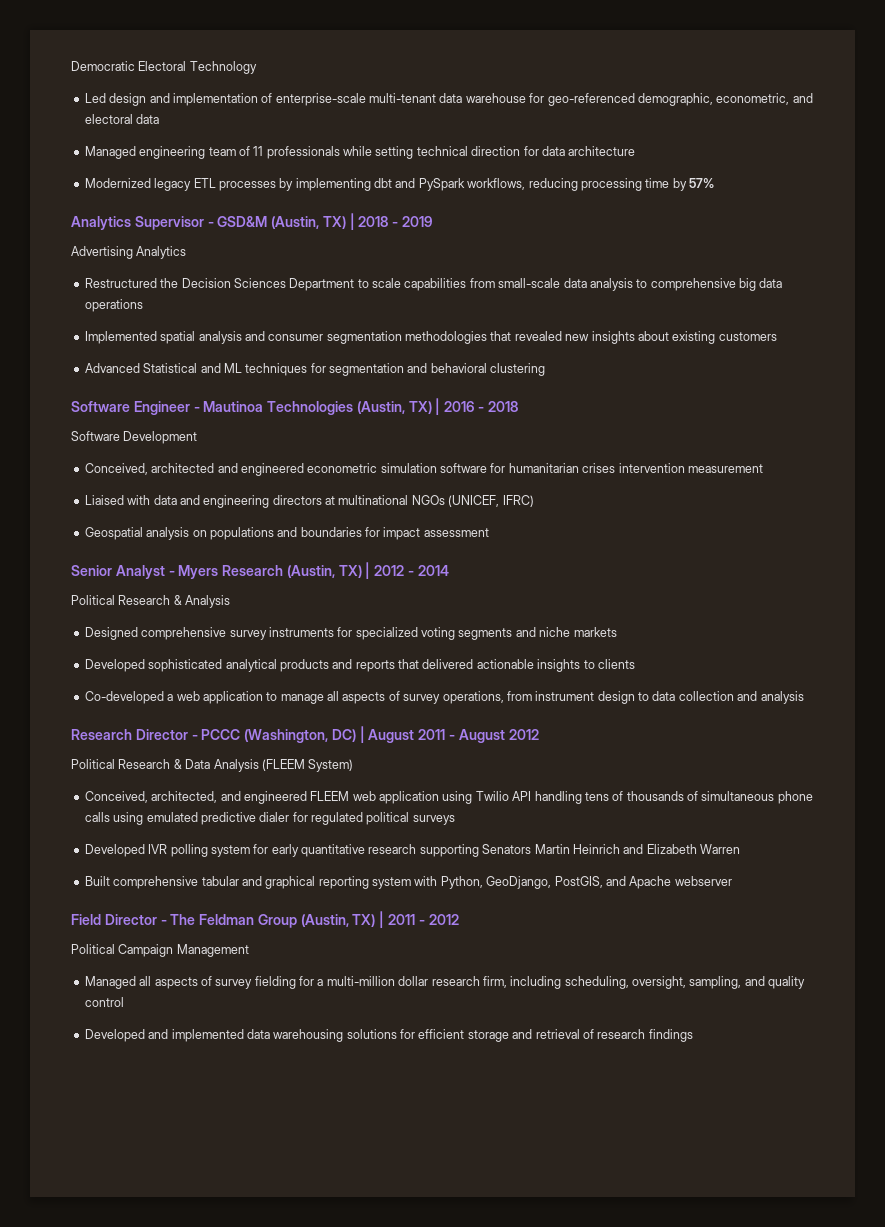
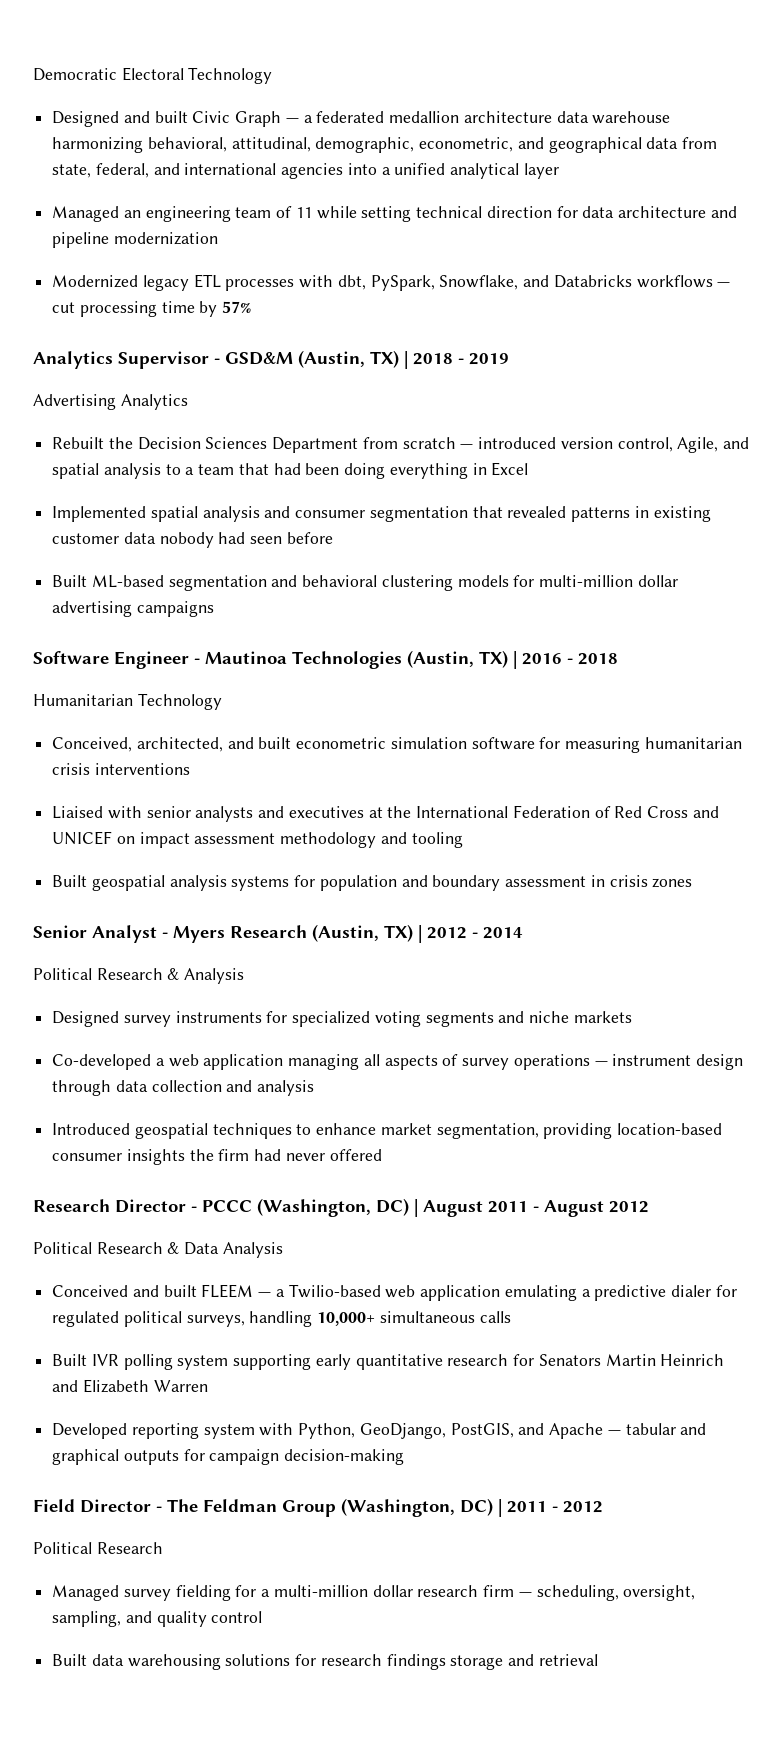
[84,93,635,106] Led design and implementation of enterprise-scale multi-tenant data warehouse for geo-referenced -> [52,111,671,127] [52,137,311,153] Designed and built Civic Graph — a federated medallion architecture data warehouse harmonizing behavioral, attitudinal,
[84,114,160,124] [84,146,136,159] electoral data // Managed -> [548,137,718,153] [52,163,559,179] [52,206,141,222] geographical data from state, federal, and international agencies into a unified analytical layer // Managed an
[266,146,340,159] professionals -> (312, 212) none
(636, 151) none -> [710,206,737,218] [52,232,218,248] and pipeline modernization
[279,178,578,191] by implementing dbt and PySpark workflows, reducing -> [299,275,731,291] [52,302,76,313] with dbt, PySpark, Snowflake, and Databricks workflows — cut
[84,278,157,288] Restructured -> [52,437,105,449] Rebuilt
[357,278,783,291] [84,299,143,312] to scale capabilities from small-scale data analysis to comprehensive big data operations -> [362,437,749,453] [52,462,529,479] from scratch — introduced version control, Agile, and spatial analysis to a team that had been doing everything in Excel
[405,331,487,344] methodologies -> (468, 514) none
[565,331,777,344] [84,363,546,376] new insights about existing customers // Advanced Statistical and ML techniques for segmentation and behavioral clustering -> [571,506,711,522] [52,532,333,548] [52,575,678,591] [52,601,214,617] patterns in existing customer data nobody had seen before // Built ML-based segmentation and behavioral clustering models for multi-million dollar advertising campaigns
[71,431,198,444] [84,463,304,476] Software Development // Conceived, architected and engineered -> [33,693,222,710] [52,737,292,752] Humanitarian Technology // Conceived, architected, and built
[508,463,763,473] [84,495,534,508] [84,527,489,540] humanitarian crises intervention measurement // Liaised with data and engineering directors at multinational NGOs (UNICEF, IFRC) // Geospatial analysis on populations and boundaries for impact assessment -> [565,737,742,753] [52,763,190,775] [52,805,719,822] [52,831,463,848] [52,875,693,891] measuring humanitarian crisis interventions // Liaised with senior analysts and executives at the International Federation of Red Cross and UNICEF on impact assessment methodology and tooling // Built geospatial analysis systems for population and boundary assessment in crisis zones
[141,627,227,640] comprehensive -> (120, 1019) none
[84,659,635,672] // Developed sophisticated analytical products and reports that delivered actionable insights to clients -> (632, 1017) none
[266,691,532,704] to manage all aspects of survey operations, from -> [288,1054,608,1070] managing all aspects of survey operations —
[638,692,649,701] to -> [52,1080,112,1096] through
(804, 697) none -> [52,1123,723,1139] [52,1149,382,1165] // Introduced geospatial techniques to enhance market segmentation, providing location-based consumer insights the firm had never offered
[261,759,354,772] [84,791,813,804] [84,812,198,825] (FLEEM System) // Conceived, architected, and engineered FLEEM web application using Twilio API handling tens of thousands of simultaneous phone calls using emulated -> [52,1284,591,1301] // Conceived and built FLEEM — a Twilio-based web application emulating a
[412,815,455,825] [84,844,145,857] surveys // Developed -> [186,1311,511,1327] [52,1354,88,1366] surveys, handling 10,000+ simultaneous calls // Built
[253,844,269,854] for -> [233,1354,312,1370] supporting
[419,844,479,857] supporting -> [513,1354,535,1366] for
[84,876,316,889] Built comprehensive tabular and graphical -> [52,1423,128,1439] Developed
[674,876,732,886] webserver -> [607,1423,707,1435] [52,1449,405,1465] — tabular and graphical outputs for campaign decision-making
[300,914,376,927] (Austin, TX) -> [341,1498,493,1517] (Washington, DC)
[118,944,249,957] [84,976,212,989] Campaign Management // Managed all aspects of -> [96,1542,163,1554] [52,1585,120,1601] Research // Managed
[482,976,562,989] firm, including -> [483,1585,532,1597] firm —
[84,1029,244,1042] Developed and implemented -> [52,1654,88,1666] Built
[418,1029,465,1039] efficient -> [320,1654,446,1670] research findings
[582,1029,693,1042] of research findings -> (598, 1660) none

